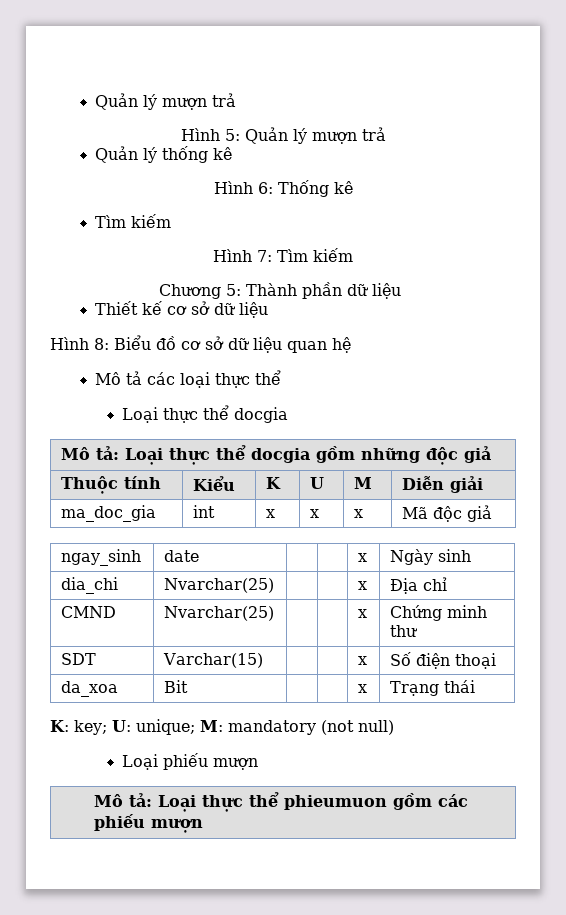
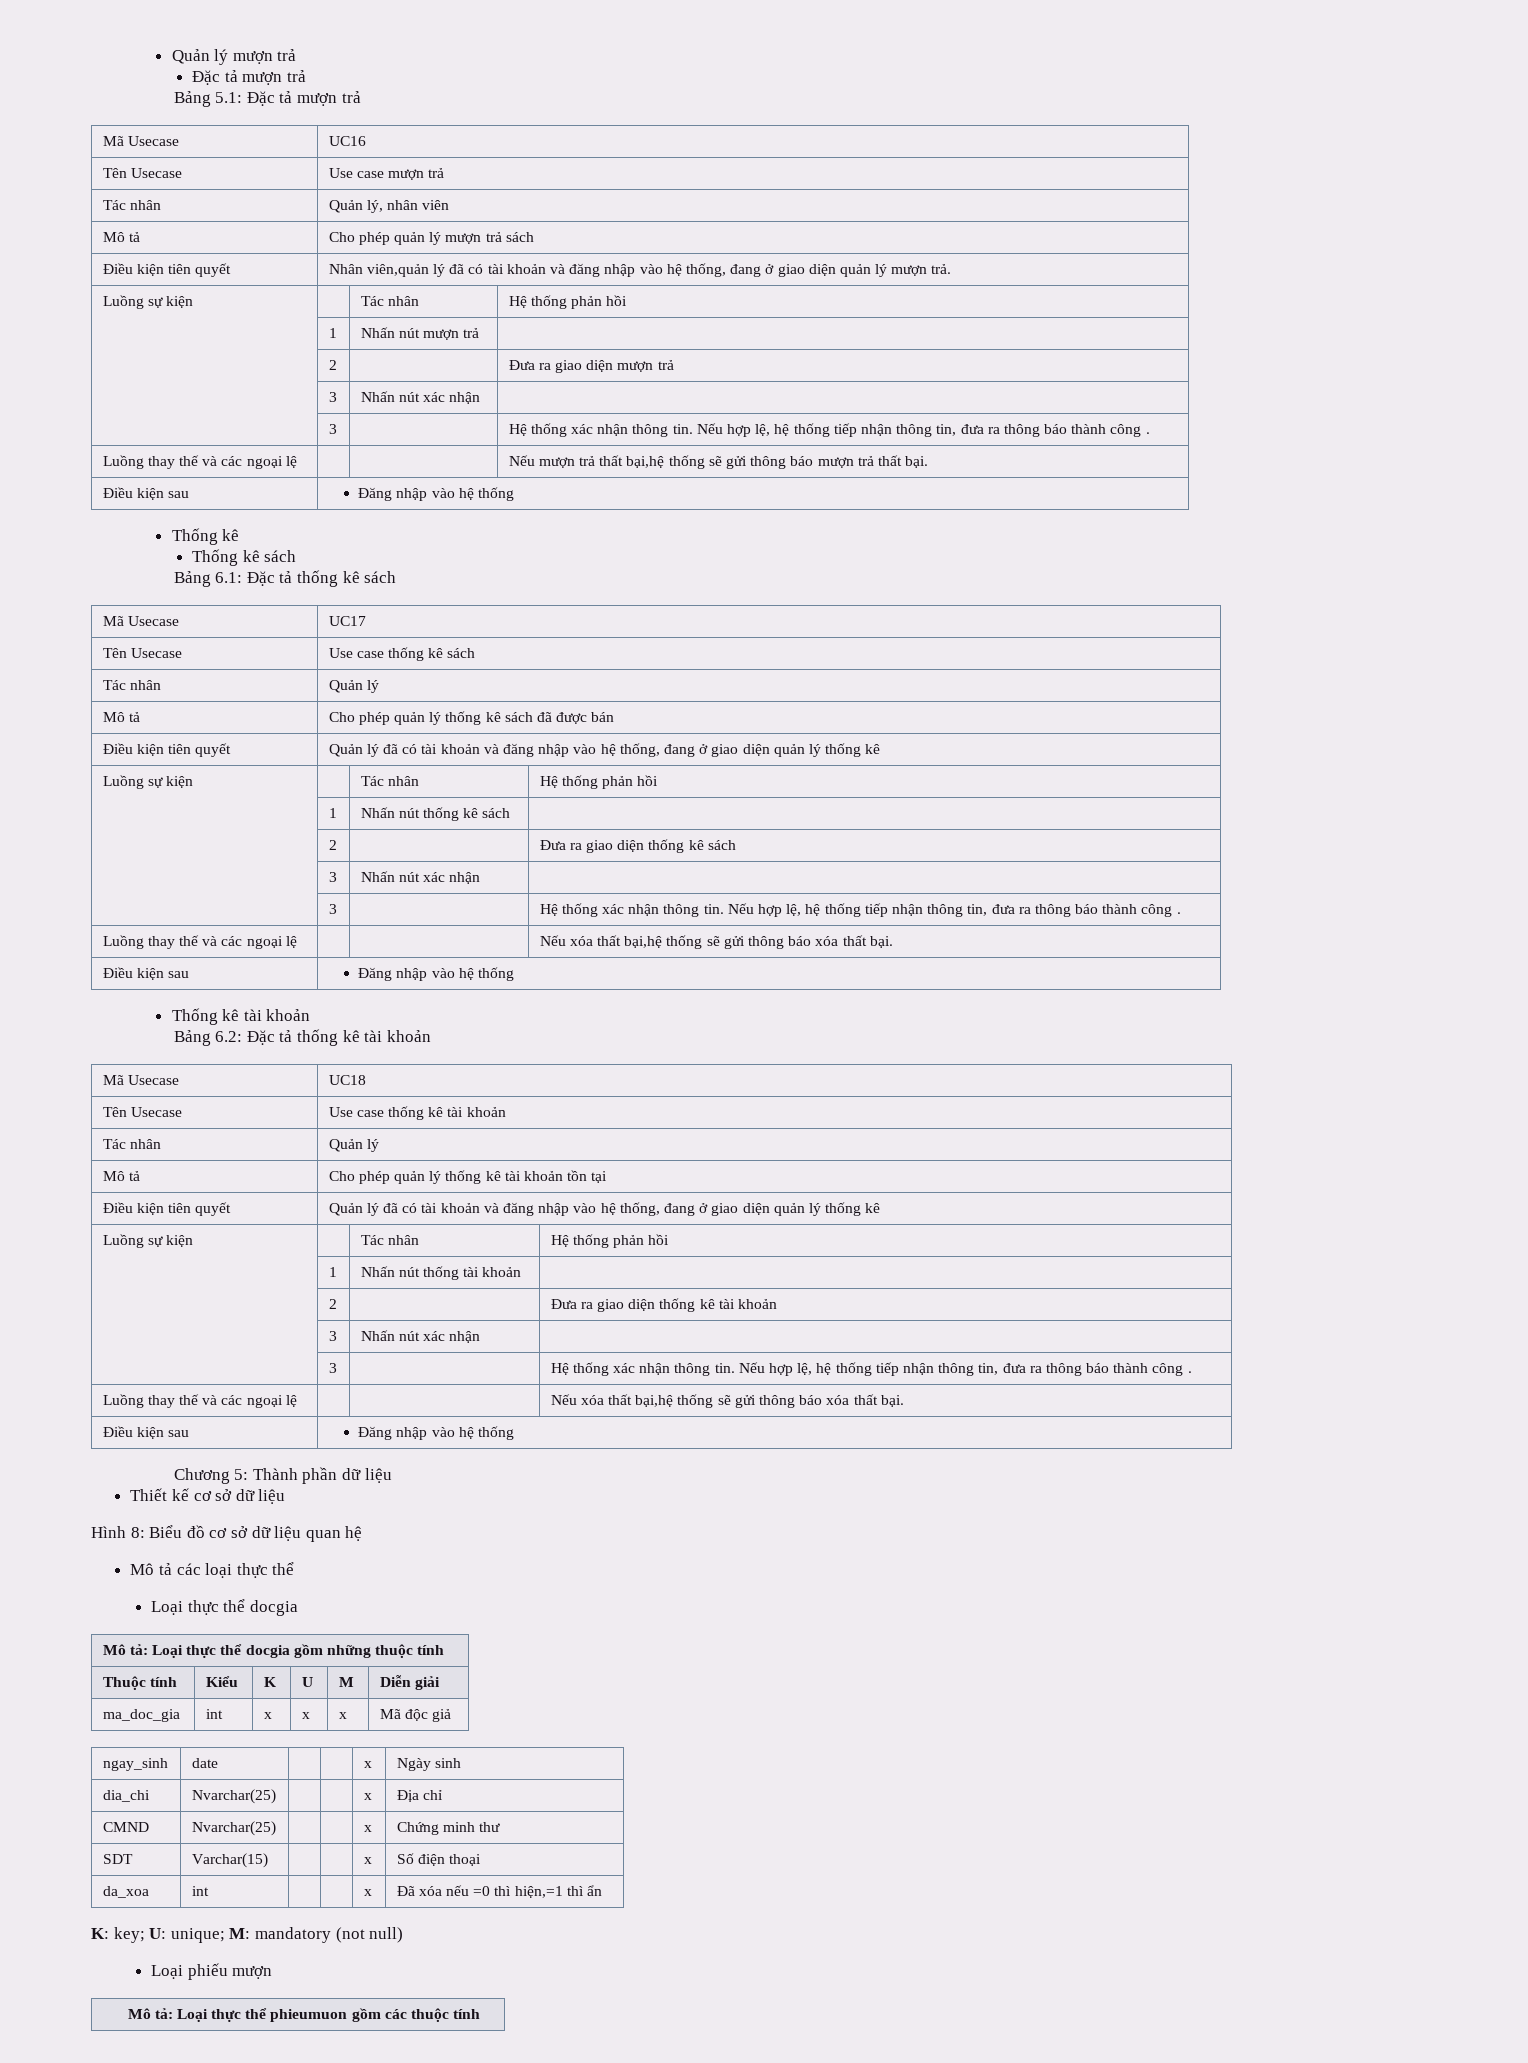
[94,93,236,110] [180,127,386,144] [94,146,232,163] [213,180,353,197] [94,214,171,228] [213,248,353,262] Quản lý mượn trả // Hình 5: Quản lý mượn trả // Quản lý thống kê // Hình 6: Thống kê // Tìm kiếm // Hình 7: Tìm kiếm -> [171,49,297,65] [192,70,307,85] [173,91,361,107] [102,136,179,146] [328,136,366,146] [102,168,182,178] [328,168,445,180] [102,200,161,210] [328,200,450,213] [102,232,140,242] [328,232,534,245] [102,263,232,277] [328,263,952,277] [102,295,194,309] [360,296,419,306] [508,295,628,309] [328,328,337,338] [360,327,480,340] [328,360,337,370] [508,360,674,373] [328,392,337,402] [360,391,481,404] [328,424,337,434] [508,423,1150,437] [102,455,297,469] [508,455,929,469] [102,487,190,500] [358,487,514,501] [171,528,240,545] [192,549,297,566] [173,570,397,587] [102,616,179,626] [328,616,366,626] [102,648,182,658] [328,647,476,661] [102,680,161,690] [328,680,379,693] [102,712,140,722] [328,711,615,725] [102,743,232,757] [328,743,881,757] [102,775,194,789] [360,776,419,786] [539,775,659,789] [328,808,337,818] [360,807,511,821] [328,840,337,850] [539,839,736,853] [328,872,337,882] [360,871,481,884] [328,904,337,914] [539,903,1181,917] [102,935,297,949] [539,935,893,949] [102,967,190,980] [358,967,514,981] [171,1008,311,1025] [173,1029,431,1046] [102,1075,179,1085] [328,1075,366,1085] [102,1107,182,1117] [328,1106,506,1120] [102,1139,161,1149] [328,1139,379,1152] [102,1171,140,1181] [328,1170,608,1184] [102,1202,232,1216] [328,1202,881,1216] [102,1234,194,1248] [360,1235,419,1245] [550,1234,670,1248] [328,1267,337,1277] [360,1266,522,1280] [328,1299,337,1309] [550,1298,778,1312] [328,1331,337,1341] [360,1330,481,1343] [328,1363,337,1373] [550,1362,1192,1376] [102,1394,297,1408] [550,1394,904,1408] [102,1426,190,1439] [358,1426,514,1440] Quản lý mượn trả // Đặc tả mượn trả // Bảng 5.1: Đặc tả mượn trả // Mã Usecase | UC16 // Tên Usecase | Use case mượn trả // Tác nhân | Quản lý, nhân viên // Mô tả | Cho phép quản lý mượn trả sách // Điều kiện tiên quyết | Nhân viên,quản lý đã có tài khoản và đăng nhập vào hệ thống, đang ở giao diện quản lý mượn trả. // Luồng sự kiện | | Tác nhân | Hệ thống phản hồi // | 1 | Nhấn nút mượn trả | // | 2 | | Đưa ra giao diện mượn trả // | 3 | Nhấn nút xác nhận | // | 3 | | Hệ thống xác nhận thông tin. Nếu hợp lệ, hệ thống tiếp nhận thông tin, đưa ra thông báo thành công . // Luồng thay thế và các ngoại lệ | | | Nếu mượn trả thất bại,hệ thống sẽ gửi thông báo mượn trả thất bại. // Điều kiện sau | Đăng nhập vào hệ thống // Thống kê // Thống kê sách // Bảng 6.1: Đặc tả thống kê sách // Mã Usecase | UC17 // Tên Usecase | Use case thống kê sách // Tác nhân | Quản lý // Mô tả | Cho phép quản lý thống kê sách đã được bán // Điều kiện tiên quyết | Quản lý đã có tài khoản và đăng nhập vào hệ thống, đang ở giao diện quản lý thống kê // Luồng sự kiện | | Tác nhân | Hệ thống phản hồi // | 1 | Nhấn nút thống kê sách | // | 2 | | Đưa ra giao diện thống kê sách // | 3 | Nhấn nút xác nhận | // | 3 | | Hệ thống xác nhận thông tin. Nếu hợp lệ, hệ thống tiếp nhận thông tin, đưa ra thông báo thành công . // Luồng thay thế và các ngoại lệ | | | Nếu xóa thất bại,hệ thống sẽ gửi thông báo xóa thất bại. // Điều kiện sau | Đăng nhập vào hệ thống // Thống kê tài khoản // Bảng 6.2: Đặc tả thống kê tài khoản // Mã Usecase | UC18 // Tên Usecase | Use case thống kê tài khoản // Tác nhân | Quản lý // Mô tả | Cho phép quản lý thống kê tài khoản tồn tại // Điều kiện tiên quyết | Quản lý đã có tài khoản và đăng nhập vào hệ thống, đang ở giao diện quản lý thống kê // Luồng sự kiện | | Tác nhân | Hệ thống phản hồi // | 1 | Nhấn nút thống tài khoản | // | 2 | | Đưa ra giao diện thống kê tài khoản // | 3 | Nhấn nút xác nhận | // | 3 | | Hệ thống xác nhận thông tin. Nếu hợp lệ, hệ thống tiếp nhận thông tin, đưa ra thông báo thành công . // Luồng thay thế và các ngoại lệ | | | Nếu xóa thất bại,hệ thống sẽ gửi thông báo xóa thất bại. // Điều kiện sau | Đăng nhập vào hệ thống
[426,446,492,465] độc giả -> [375,1644,445,1658] thuộc tính
[164,680,189,693] [358,684,368,693] [390,680,476,696] Bit | | | x | Trạng thái -> [191,1886,209,1896] [363,1889,372,1896] [396,1885,603,1898] int | | | x | Đã xóa nếu =0 thì hiện,=1 thì ẩn
[94,814,204,833] phiếu mượn -> [411,2008,481,2022] thuộc tính

